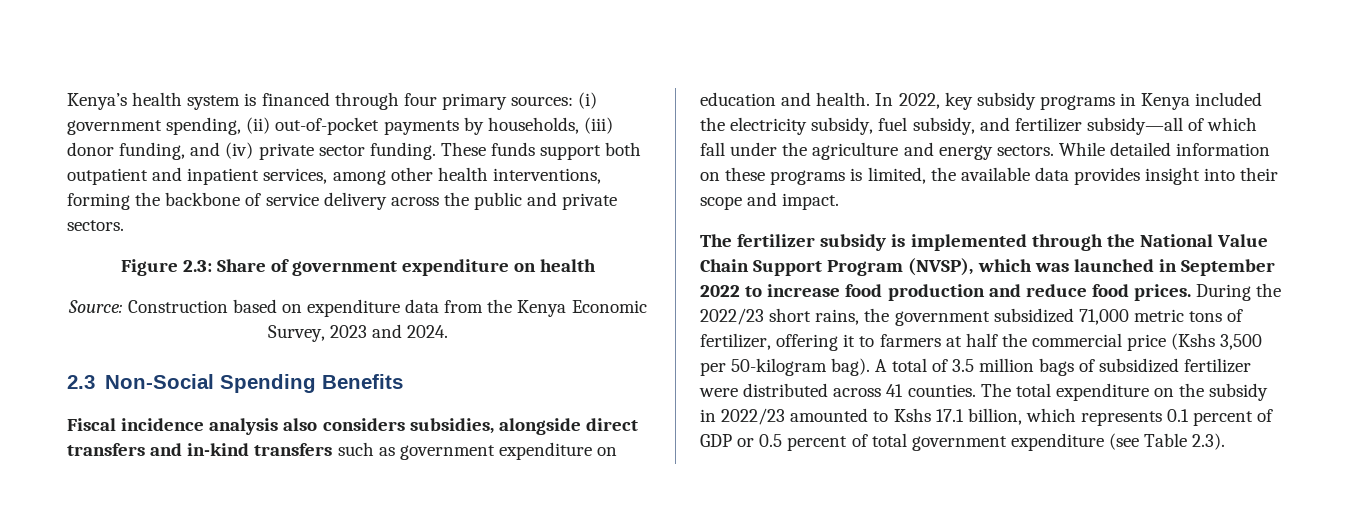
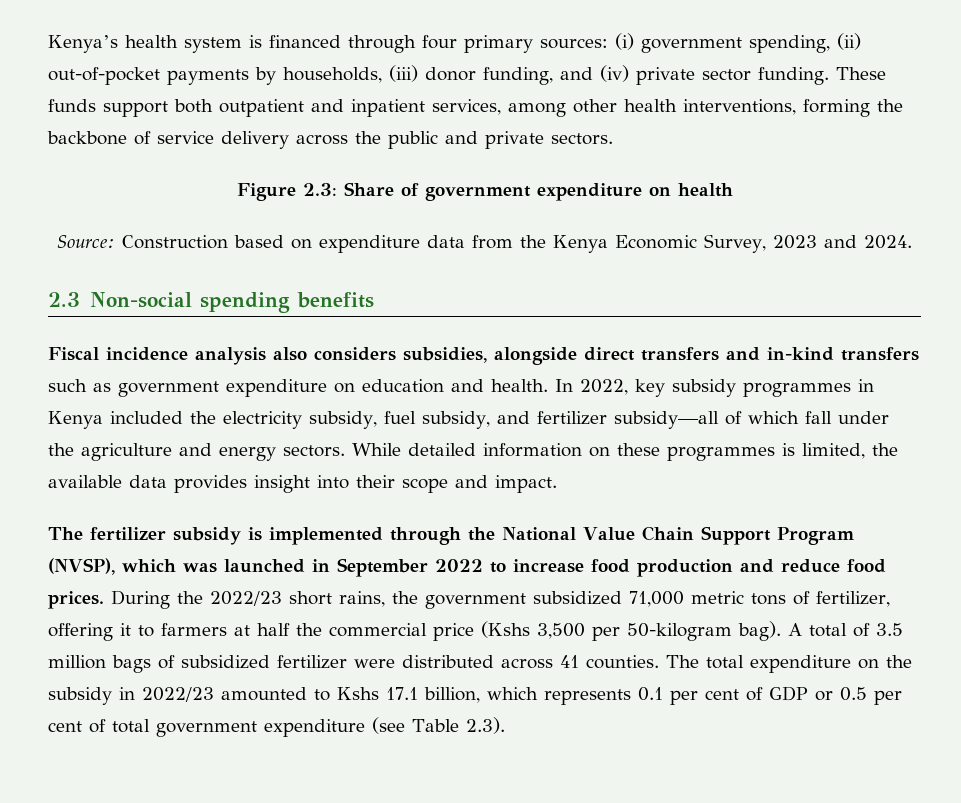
[104,374,403,393] Non-Social Spending Benefits -> [89,292,374,313] Non-social spending benefits
[1039,95,1115,110] programs -> [743,382,851,397] programmes
[770,170,846,185] programs -> [667,446,775,461] programmes
[1193,411,1254,426] percent -> [670,689,739,705] per cent
[787,436,848,451] percent -> [874,690,902,705] [48,721,82,732] per cent

